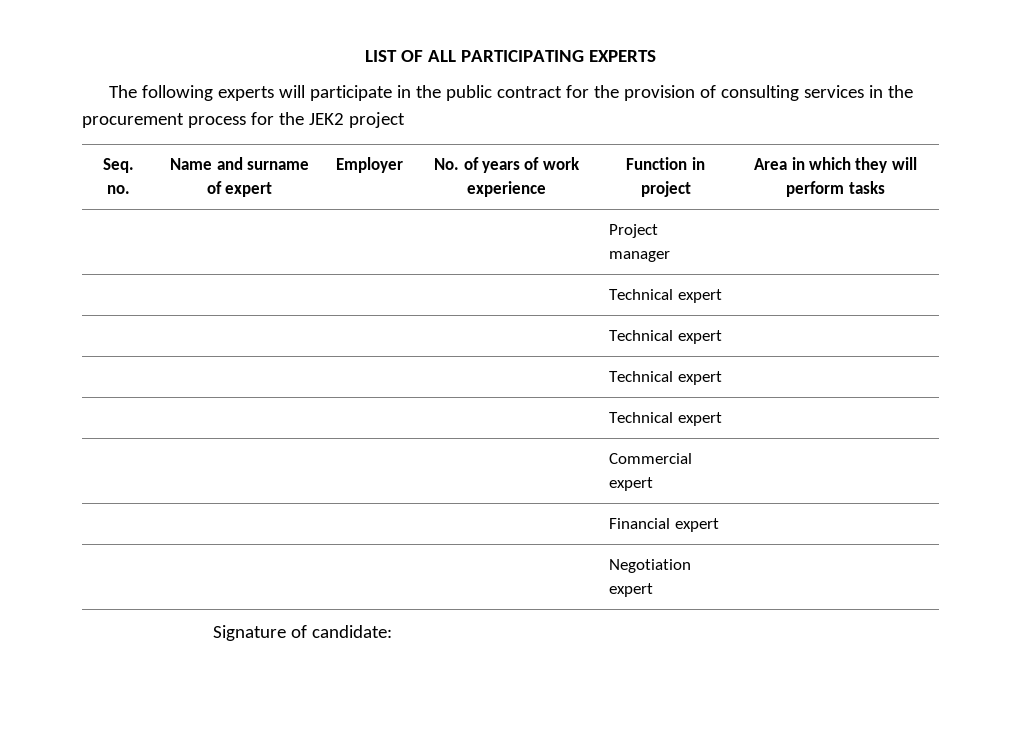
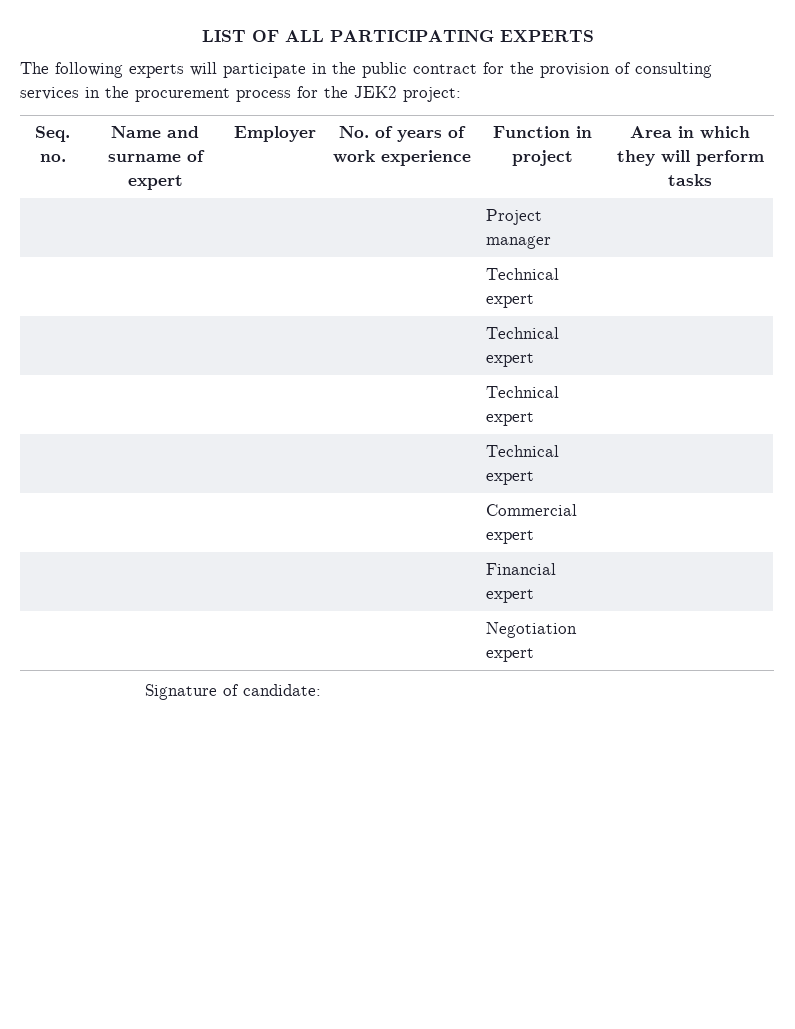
[348,112,405,128] project -> [403,87,461,102] project:

